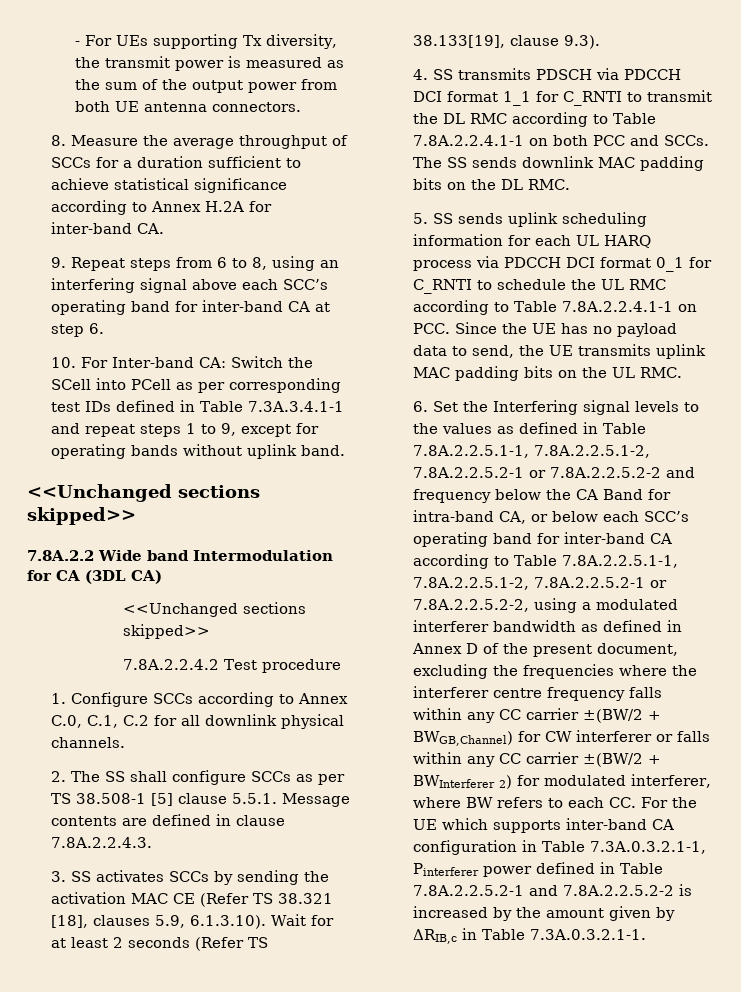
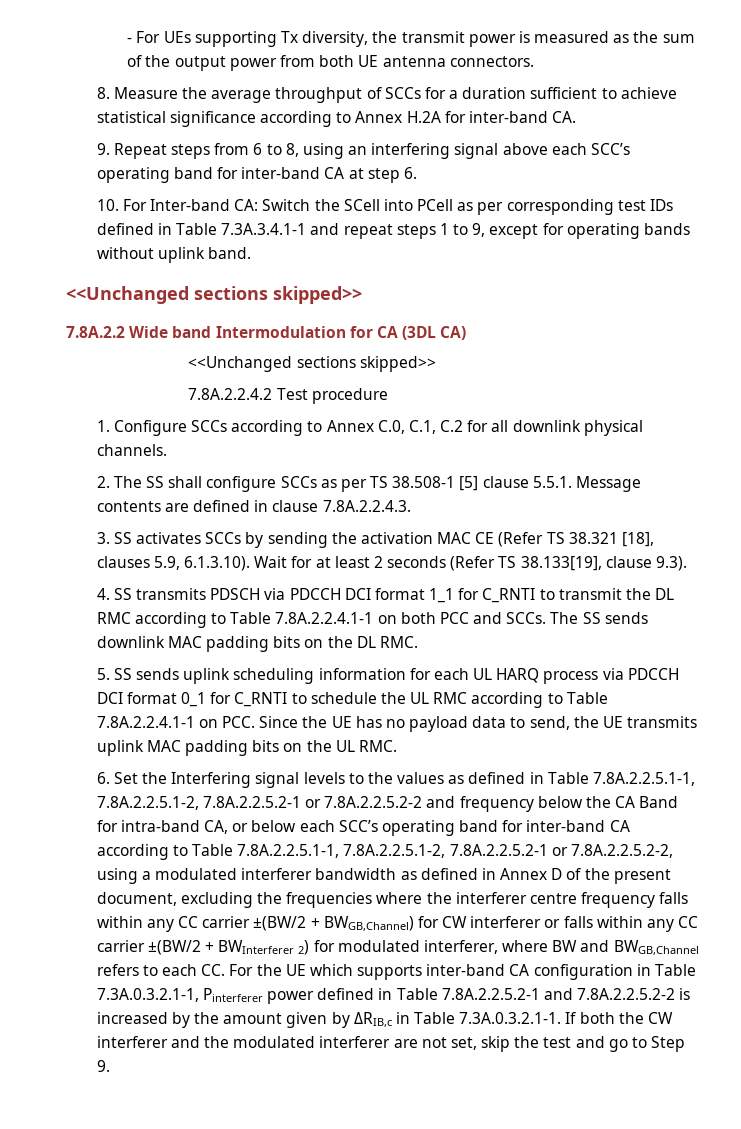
(494, 802) none -> [580,940,699,955] and BWGB,Channel
(647, 934) none -> [565,1012,674,1024] [96,1036,686,1052] [96,1060,110,1072] If both the CW interferer and the modulated interferer are not set, skip the test and go to Step 9.

